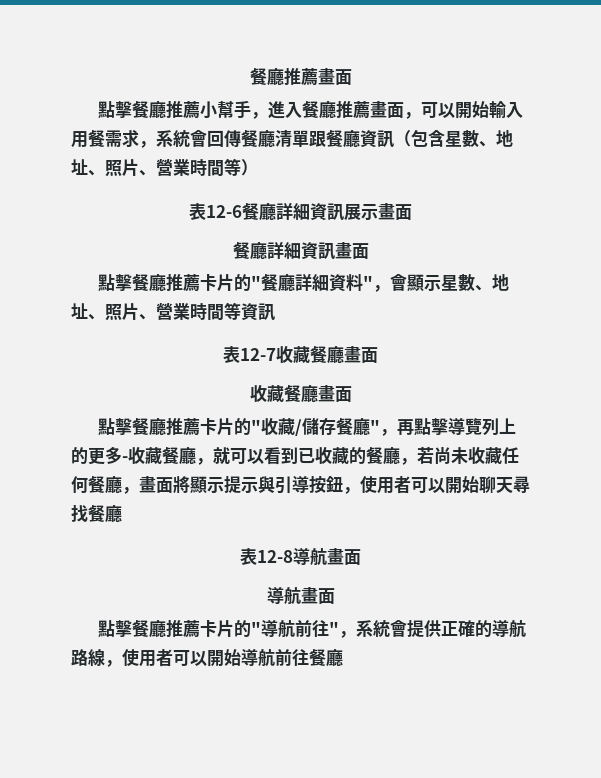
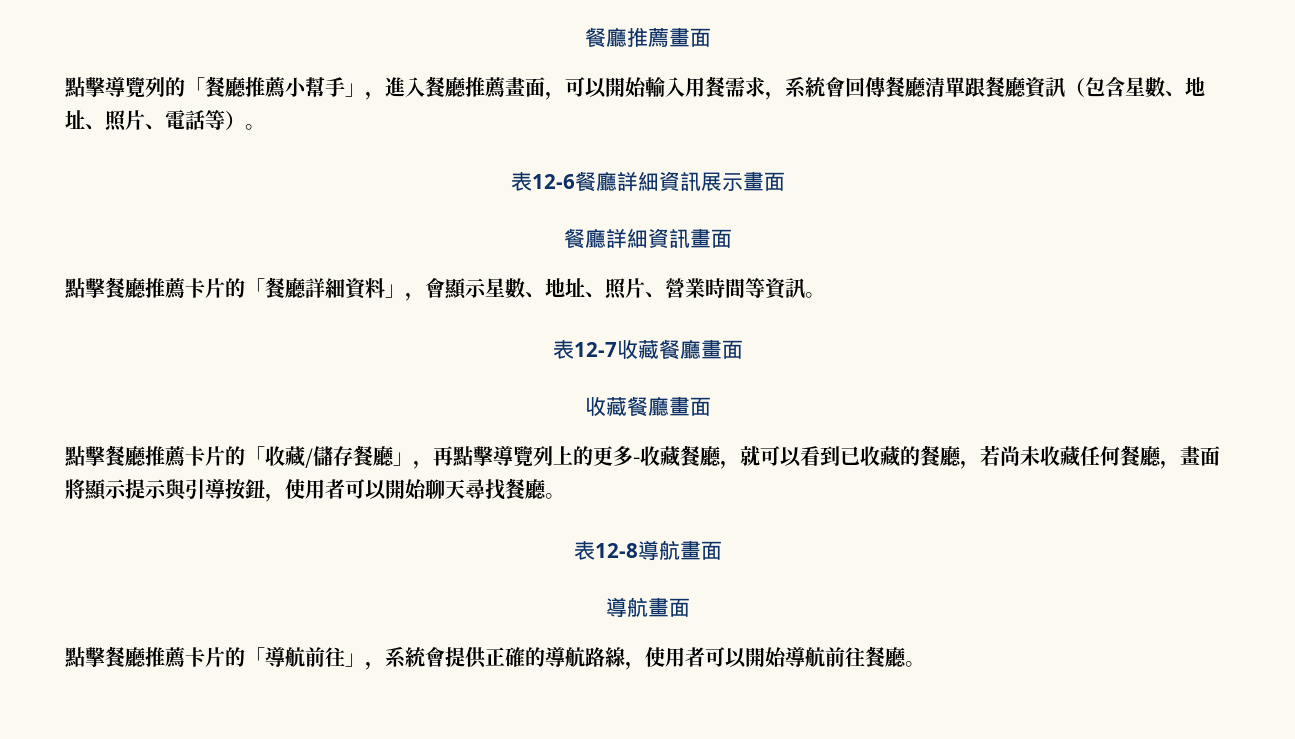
(132, 109) none -> [105,77,205,98] 導覽列的「
(251, 109) none -> [345,83,365,97] 」
[156,159,224,177] 營業時間 -> [165,110,205,130] 電話
(258, 167) none -> [245,124,265,130] 。
[250,275,261,289] " -> [245,278,265,296] 「
[362,275,373,289] " -> [385,284,405,298] 」
(275, 312) none -> [805,292,825,298] 。
[250,419,261,433] " -> [245,446,265,464] 「
[369,419,380,433] " -> [393,452,413,466] 」
(122, 514) none -> [545,493,565,499] 。
[250,620,339,637] "導航前往" -> [245,647,365,667] 「導航前往」
(343, 658) none -> [905,661,925,667] 。

